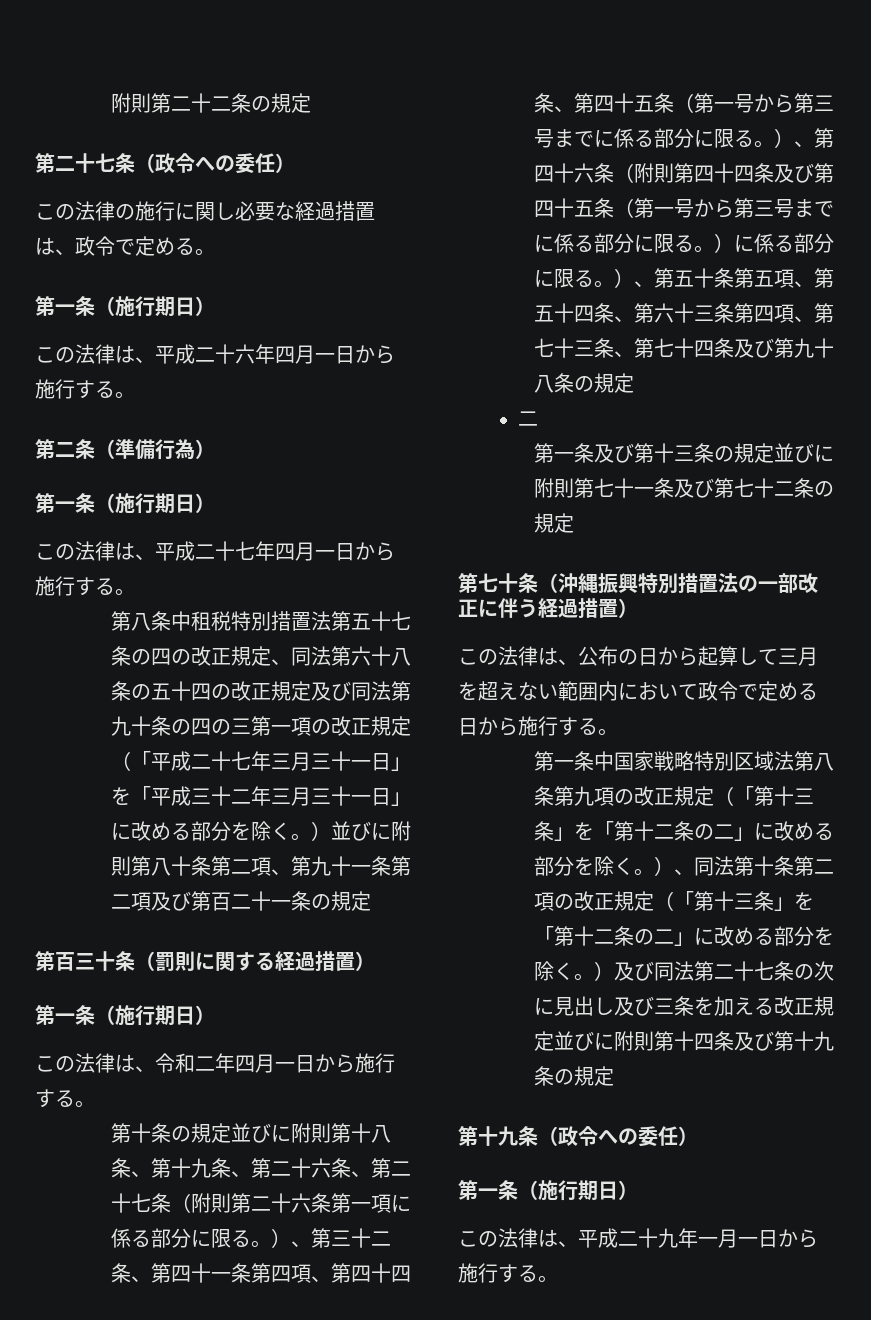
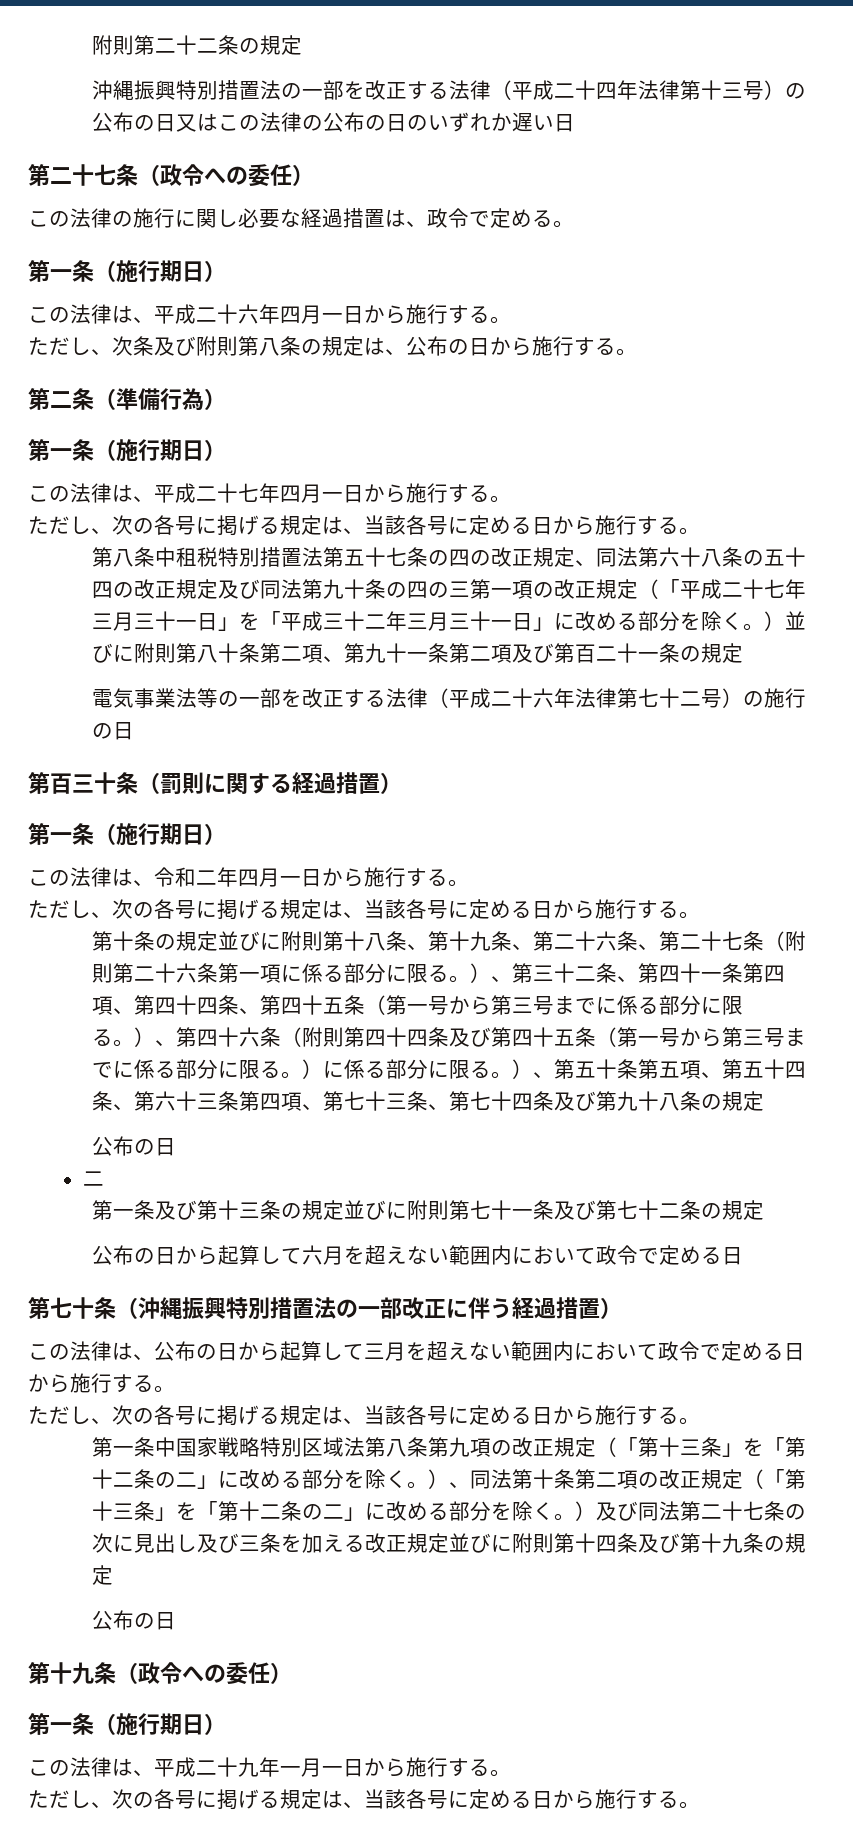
(311, 103) none -> [92,80,807,100] [92,112,576,132] // 沖縄振興特別措置法の一部を改正する法律（平成二十四年法律第十三号）の公布の日又はこの法律の公布の日のいずれか遅い日
(135, 395) none -> [28,336,637,356] // ただし、次条及び附則第八条の規定は、公布の日から施行する。
(135, 592) none -> [28,515,700,536] // ただし、次の各号に掲げる規定は、当該各号に定める日から施行する。
(371, 901) none -> [92,688,807,708] [92,722,135,740] // 電気事業法等の一部を改正する法律（平成二十六年法律第七十二号）の施行の日
(95, 1104) none -> [28,899,700,920] // ただし、次の各号に掲げる規定は、当該各号に定める日から施行する。
(634, 383) none -> [92,1136,177,1156] // 公布の日
(574, 523) none -> [92,1245,744,1265] // 公布の日から起算して六月を超えない範囲内において政令で定める日
(618, 732) none -> [28,1405,700,1426] // ただし、次の各号に掲げる規定は、当該各号に定める日から施行する。
(614, 1076) none -> [92,1610,177,1630] // 公布の日
(558, 1279) none -> [28,1789,700,1810] // ただし、次の各号に掲げる規定は、当該各号に定める日から施行する。

